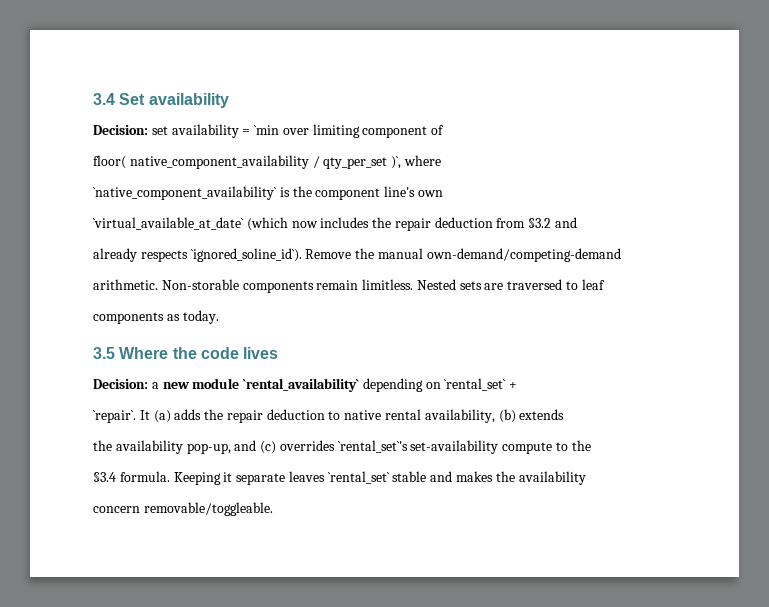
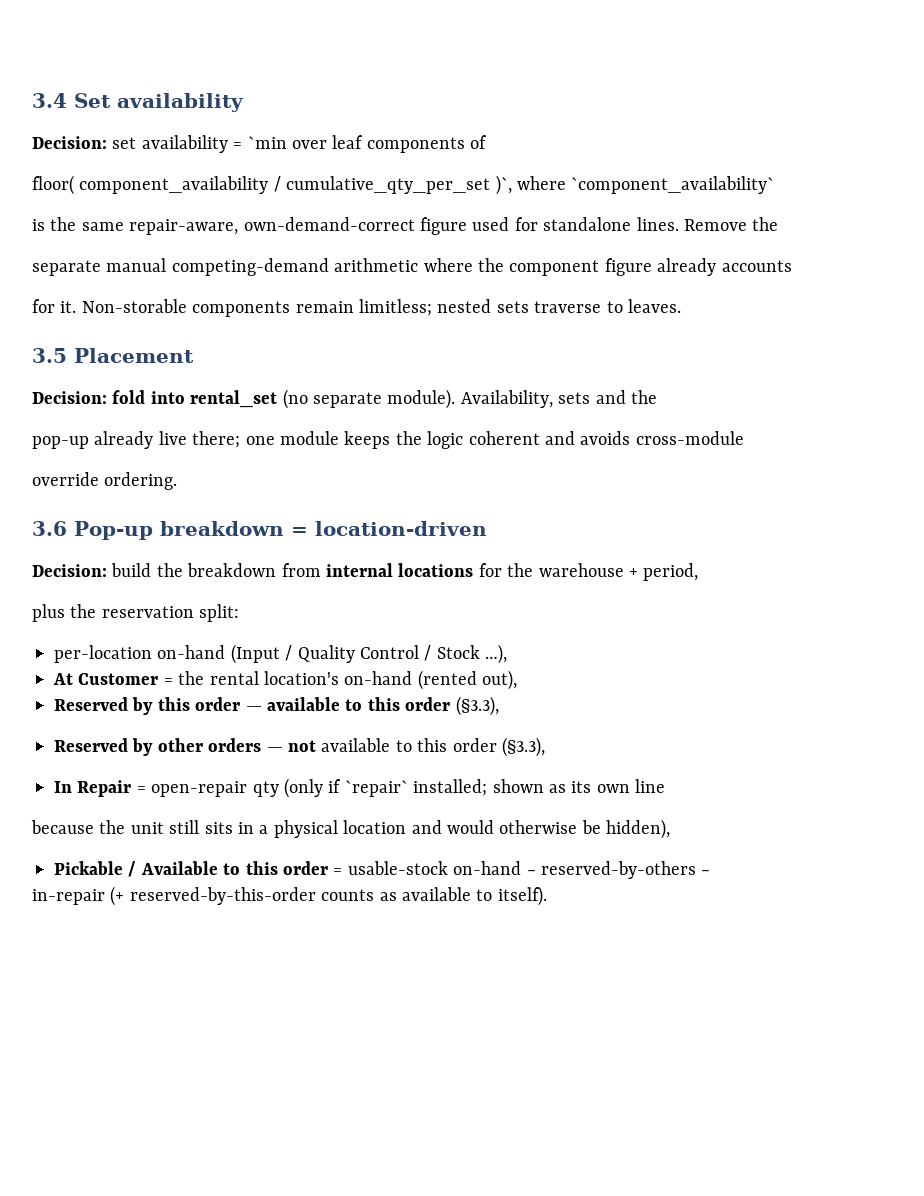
[312,124,428,138] limiting component -> [332,135,465,153] leaf components
[129,155,388,169] native_component_availability / qty_per_set -> [79,176,491,194] component_availability / cumulative_qty_per_set
[93,186,277,200] // `native_component_availability` -> [571,176,775,194] `component_availability` //
[315,186,443,200] [93,217,578,231] [93,248,621,262] [93,279,605,293] [93,310,219,324] [93,347,279,359] [93,378,518,392] [93,409,565,423] [93,440,591,454] [93,471,586,485] [93,502,273,516] component line's own // `virtual_available_at_date` (which now includes the repair deduction from §3.2 and // already respects `ignored_soline_id`). Remove the manual own-demand/competing-demand // arithmetic. Non-storable components remain limitless. Nested sets are traversed to leaf // components as today. // 3.5 Where the code lives // Decision: a new module `rental_availability` depending on `rental_set` + // `repair`. It (a) adds the repair deduction to native rental availability, (b) extends // the availability pop-up, and (c) overrides `rental_set`'s set-availability compute to the // §3.4 formula. Keeping it separate leaves `rental_set` stable and makes the availability // concern removable/toggleable. -> [81,217,779,235] [32,258,792,276] [32,299,681,317] [32,348,194,363] [32,389,657,409] [32,431,744,449] [32,472,178,490] [32,521,487,540] [32,563,699,581] [32,604,240,622] [54,644,508,664] [53,670,518,690] [54,696,499,716] [54,737,545,757] [54,778,666,798] [31,819,671,839] [54,861,711,879] [32,886,547,906] same repair-aware, own-demand-correct figure used for standalone lines. Remove the // separate manual competing-demand arithmetic where the component figure already accounts // for it. Non-storable components remain limitless; nested sets traverse to leaves. // 3.5 Placement // Decision: fold into rental_set (no separate module). Availability, sets and the // pop-up already live there; one module keeps the logic coherent and avoids cross-module // override ordering. // 3.6 Pop-up breakdown = location-driven // Decision: build the breakdown from internal locations for the warehouse + period, // plus the reservation split: // per-location on-hand (Input / Quality Control / Stock …), // At Customer = the rental location's on-hand (rented out), // Reserved by this order — available to this order (§3.3), // Reserved by other orders — not available to this order (§3.3), // In Repair = open-repair qty (only if `repair` installed; shown as its own line // because the unit still sits in a physical location and would otherwise be hidden), // Pickable / Available to this order = usable-stock on-hand − reserved-by-others − // in-repair (+ reserved-by-this-order counts as available to itself).

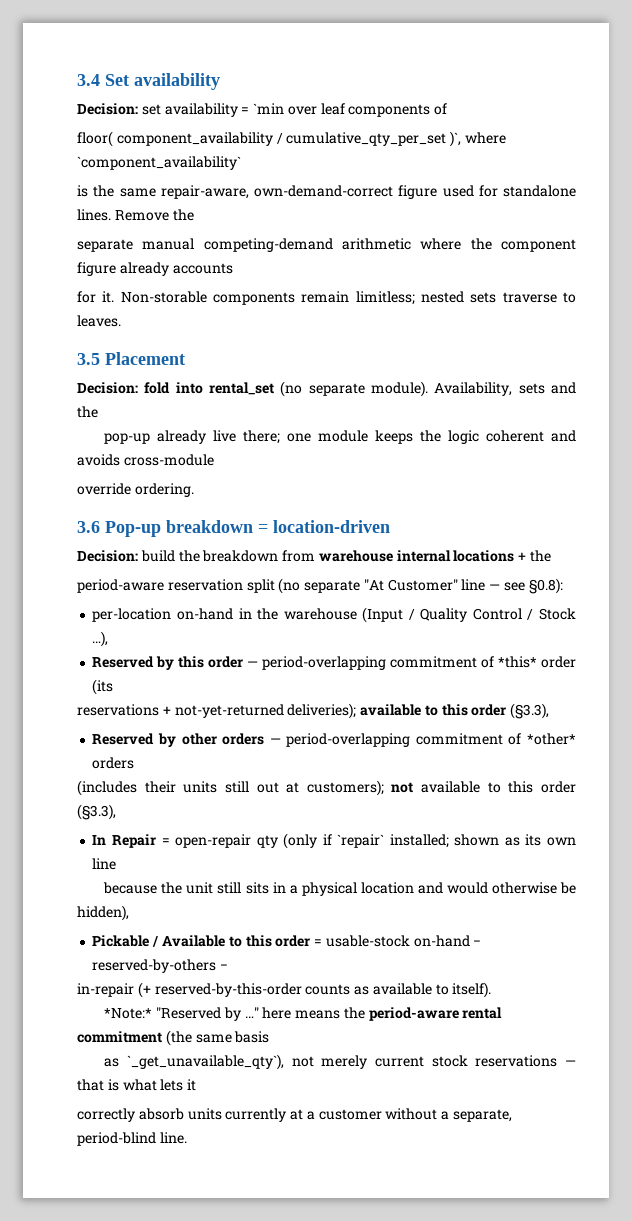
(321, 570) none -> [318,550,393,562] warehouse
[478,563,699,581] [32,604,240,622] for the warehouse + period, // plus the reservation split: -> [518,550,552,562] [77,578,563,594] + the // period-aware reservation split (no separate "At Customer" line — see §0.8):
(226, 652) none -> [238,608,357,620] in the warehouse
[53,670,518,690] // At Customer = the rental location's on-hand (rented out), -> (109, 639) none
(262, 708) none -> [262,656,577,670] [92,679,114,695] [77,703,357,719] period-overlapping commitment of *this* order (its // reservations + not-yet-returned deliveries);
(283, 749) none -> [286,733,576,747] [92,757,135,769] [77,780,384,796] period-overlapping commitment of *other* orders // (includes their units still out at customers);
(547, 896) none -> [104,1007,503,1021] [77,1030,270,1046] [104,1054,576,1070] [77,1079,197,1091] [77,1108,513,1122] [77,1132,187,1146] // *Note:* "Reserved by …" here means the period-aware rental commitment (the same basis // as `_get_unavailable_qty`), not merely current stock reservations — that is what lets it // correctly absorb units currently at a customer without a separate, period-blind line.

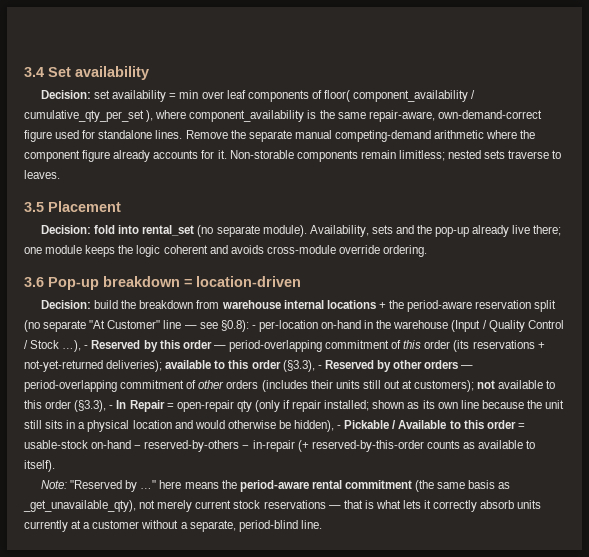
[253,103,285,114] `min -> [179,90,199,99] min
(448, 109) // -> (322, 94) none
[450,131,506,147] [77,156,241,170] )`, where `component_availability` // -> [146,110,305,122] ), where component_availability
(194, 215) // -> (246, 134) none
(233, 268) // -> (199, 154) none
(98, 412) // -> (433, 229) none
(214, 460) // -> (336, 249) none
(552, 556) // -> (404, 304) none
(563, 586) // -> [251,325,256,329] -
(109, 639) // -> [84,345,89,349] -
[498,656,538,668] *this* -> [403,340,422,349] this
(114, 687) // -> (470, 346) none
(550, 711) // -> [317,365,322,369] -
[527,733,576,745] [92,757,135,769] *other* orders // -> [198,380,259,389] other orders
(116, 812) // -> [109,405,114,409] -
[337,834,385,848] `repair` -> [292,400,322,412] repair
(117, 864) // -> (479, 404) none
(129, 913) // -> [337,425,342,429] -
(229, 967) // -> (250, 447) none
[104,1008,153,1019] *Note:* -> [41,480,68,489] Note:
[104,1054,284,1070] // as `_get_unavailable_qty`), -> [498,482,511,489] [23,500,136,512] as _get_unavailable_qty),
(197, 1085) // -> (432, 504) none

